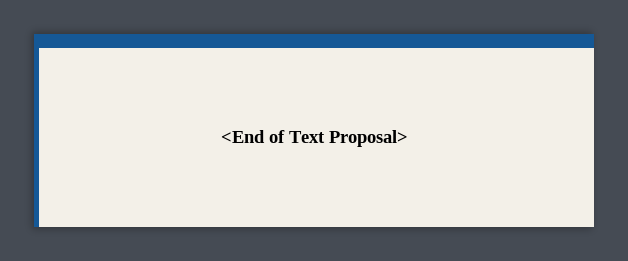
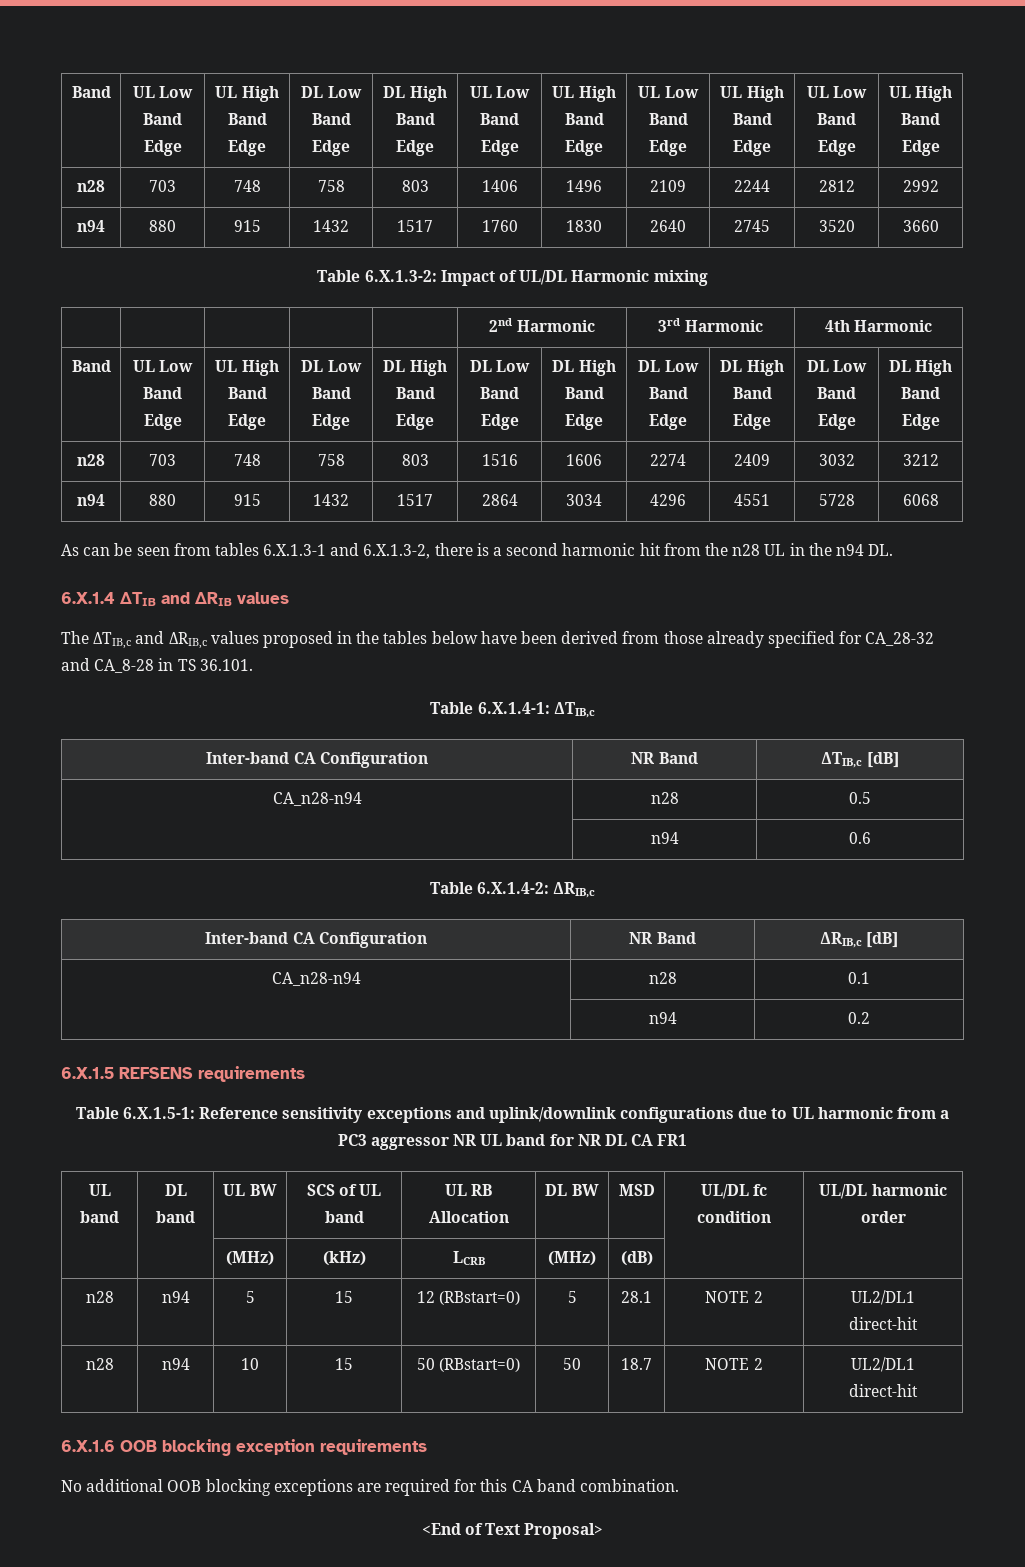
(220, 136) none -> [71,86,111,98] [132,86,194,98] [143,113,182,125] [143,140,182,156] [215,86,279,102] [227,113,267,125] [228,140,266,156] [301,86,362,98] [311,113,351,125] [312,140,350,156] [383,86,447,102] [395,113,435,125] [396,140,434,156] [469,86,531,98] [480,113,519,125] [480,140,519,156] [552,86,616,102] [564,113,604,125] [565,140,603,156] [638,86,699,98] [648,113,688,125] [649,140,687,156] [720,86,784,102] [732,113,772,125] [733,140,771,156] [806,86,868,98] [817,113,856,125] [817,140,856,156] [888,86,953,102] [901,113,940,125] [901,140,940,156] [77,180,105,192] [149,180,176,192] [233,180,261,192] [317,180,345,192] [401,180,429,192] [481,180,518,192] [566,180,602,192] [650,180,686,192] [734,180,770,192] [818,180,855,192] [902,180,939,192] [77,220,105,232] [149,220,176,232] [233,220,261,232] [313,220,349,232] [397,220,433,232] [481,220,518,232] [566,220,602,232] [650,220,686,232] [734,220,770,232] [818,220,855,232] [902,220,939,232] [317,270,708,286] [489,318,595,332] [658,318,763,332] [824,320,933,332] [71,360,111,372] [132,360,194,372] [143,387,182,399] [143,414,182,430] [215,360,279,376] [227,387,267,399] [228,414,266,430] [301,360,362,372] [311,387,351,399] [312,414,350,430] [383,360,447,376] [395,387,435,399] [396,414,434,430] [469,360,531,372] [480,387,519,399] [480,414,519,430] [552,360,616,376] [564,387,604,399] [565,414,603,430] [638,360,699,372] [648,387,688,399] [649,414,687,430] [720,360,784,376] [732,387,772,399] [733,414,771,430] [806,360,868,372] [817,387,856,399] [817,414,856,430] [888,360,953,376] [901,387,940,399] [901,414,940,430] [77,454,105,466] [149,454,176,466] [233,454,261,466] [317,454,345,466] [401,454,429,466] [481,454,518,466] [566,454,602,466] [650,454,686,466] [734,454,770,466] [818,454,855,466] [902,454,939,466] [77,494,105,506] [149,494,176,506] [233,494,261,506] [313,494,349,506] [397,494,433,506] [481,494,518,506] [566,494,602,506] [650,494,686,506] [734,494,770,506] [818,494,855,506] [902,494,939,506] [61,543,894,559] [61,592,289,606] [61,631,935,649] [61,658,253,673] [430,702,595,718] [206,752,428,768] [631,752,698,764] [821,752,899,768] [272,792,362,806] [650,792,679,804] [848,792,871,804] [650,832,679,844] [848,832,871,844] [429,882,596,898] [205,932,427,948] [629,932,696,944] [819,932,899,948] [271,972,361,986] [648,972,677,984] [847,972,870,984] [648,1012,677,1024] [847,1012,870,1024] [61,1066,305,1082] [75,1107,950,1123] [337,1134,688,1150] [88,1184,111,1196] [80,1211,119,1223] [164,1184,187,1196] [156,1211,195,1223] [223,1184,277,1196] [306,1184,382,1196] [324,1211,364,1223] [444,1184,493,1196] [428,1211,509,1223] [545,1184,599,1196] [618,1184,655,1196] [700,1184,768,1199] [697,1211,771,1223] [819,1184,947,1199] [860,1211,906,1223] [226,1251,274,1266] [322,1251,366,1266] [452,1251,485,1265] [548,1251,596,1266] [620,1251,653,1266] [85,1291,114,1303] [161,1291,190,1303] [245,1291,255,1303] [335,1291,353,1303] [416,1291,521,1305] [567,1291,577,1303] [621,1291,652,1303] [705,1291,763,1303] [850,1290,915,1305] [848,1317,918,1330] [85,1358,114,1370] [161,1358,190,1370] [241,1358,259,1370] [335,1358,353,1370] [416,1358,521,1372] [563,1358,581,1370] [621,1358,652,1370] [705,1358,763,1370] [850,1357,915,1372] [848,1384,918,1397] [61,1439,427,1456] [61,1479,680,1496] Band | UL Low Band Edge | UL High Band Edge | DL Low Band Edge | DL High Band Edge | UL Low Band Edge | UL High Band Edge | UL Low Band Edge | UL High Band Edge | UL Low Band Edge | UL High Band Edge // n28 | 703 | 748 | 758 | 803 | 1406 | 1496 | 2109 | 2244 | 2812 | 2992 // n94 | 880 | 915 | 1432 | 1517 | 1760 | 1830 | 2640 | 2745 | 3520 | 3660 // Table 6.X.1.3-2: Impact of UL/DL Harmonic mixing // | | | | | 2nd Harmonic | 3rd Harmonic | 4th Harmonic // Band | UL Low Band Edge | UL High Band Edge | DL Low Band Edge | DL High Band Edge | DL Low Band Edge | DL High Band Edge | DL Low Band Edge | DL High Band Edge | DL Low Band Edge | DL High Band Edge // n28 | 703 | 748 | 758 | 803 | 1516 | 1606 | 2274 | 2409 | 3032 | 3212 // n94 | 880 | 915 | 1432 | 1517 | 2864 | 3034 | 4296 | 4551 | 5728 | 6068 // As can be seen from tables 6.X.1.3-1 and 6.X.1.3-2, there is a second harmonic hit from the n28 UL in the n94 DL. // 6.X.1.4 ∆TIB and ∆RIB values // The ΔTIB,c and ΔRIB,c values proposed in the tables below have been derived from those already specified for CA_28-32 and CA_8-28 in TS 36.101. // Table 6.X.1.4-1: ΔTIB,c // Inter-band CA Configuration | NR Band | ΔTIB,c [dB] // CA_n28-n94 | n28 | 0.5 // | n94 | 0.6 // Table 6.X.1.4-2: ΔRIB,c // Inter-band CA Configuration | NR Band | ΔRIB,c [dB] // CA_n28-n94 | n28 | 0.1 // | n94 | 0.2 // 6.X.1.5 REFSENS requirements // Table 6.X.1.5-1: Reference sensitivity exceptions and uplink/downlink configurations due to UL harmonic from a PC3 aggressor NR UL band for NR DL CA FR1 // UL band | DL band | UL BW | SCS of UL band | UL RB Allocation | DL BW | MSD | UL/DL fc condition | UL/DL harmonic order // | | (MHz) | (kHz) | LCRB | (MHz) | (dB) | | // n28 | n94 | 5 | 15 | 12 (RBstart=0) | 5 | 28.1 | NOTE 2 | UL2/DL1 // direct-hit // n28 | n94 | 10 | 15 | 50 (RBstart=0) | 50 | 18.7 | NOTE 2 | UL2/DL1 // direct-hit // 6.X.1.6 OOB blocking exception requirements // No additional OOB blocking exceptions are required for this CA band combination. //

